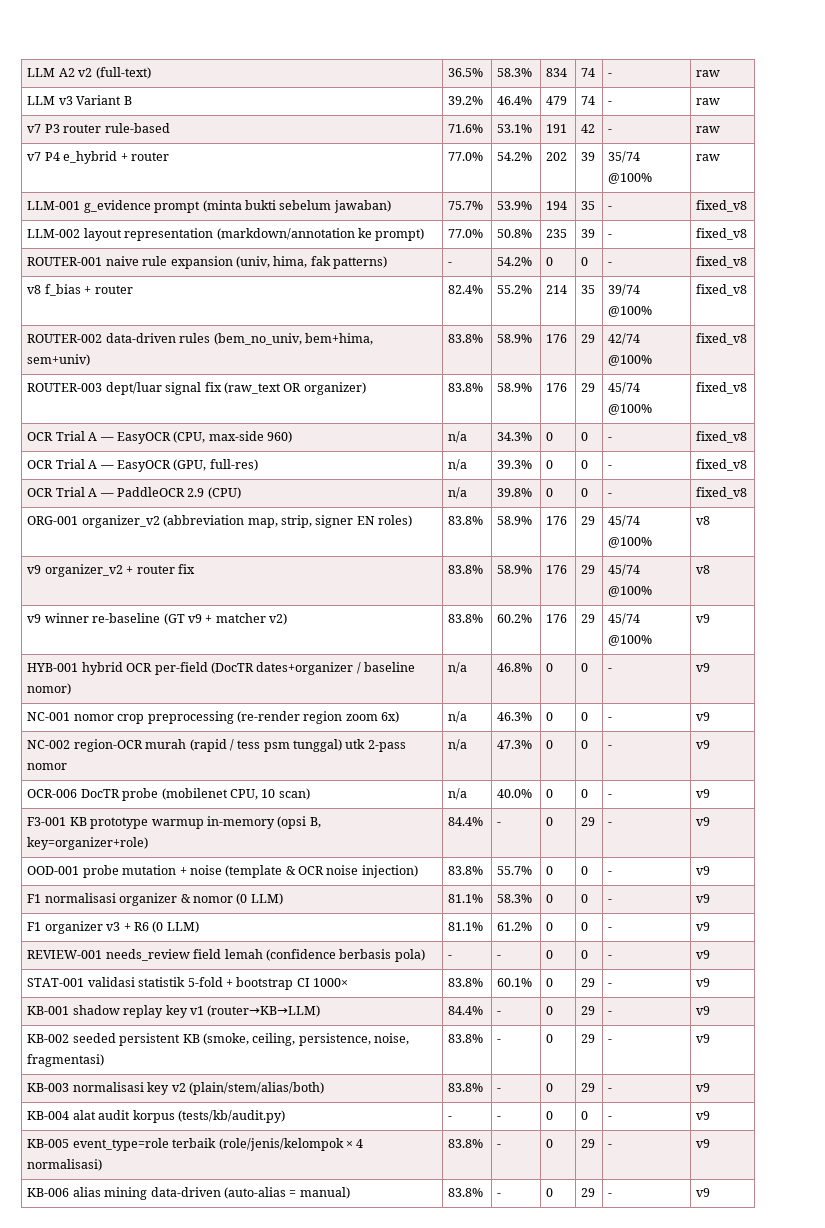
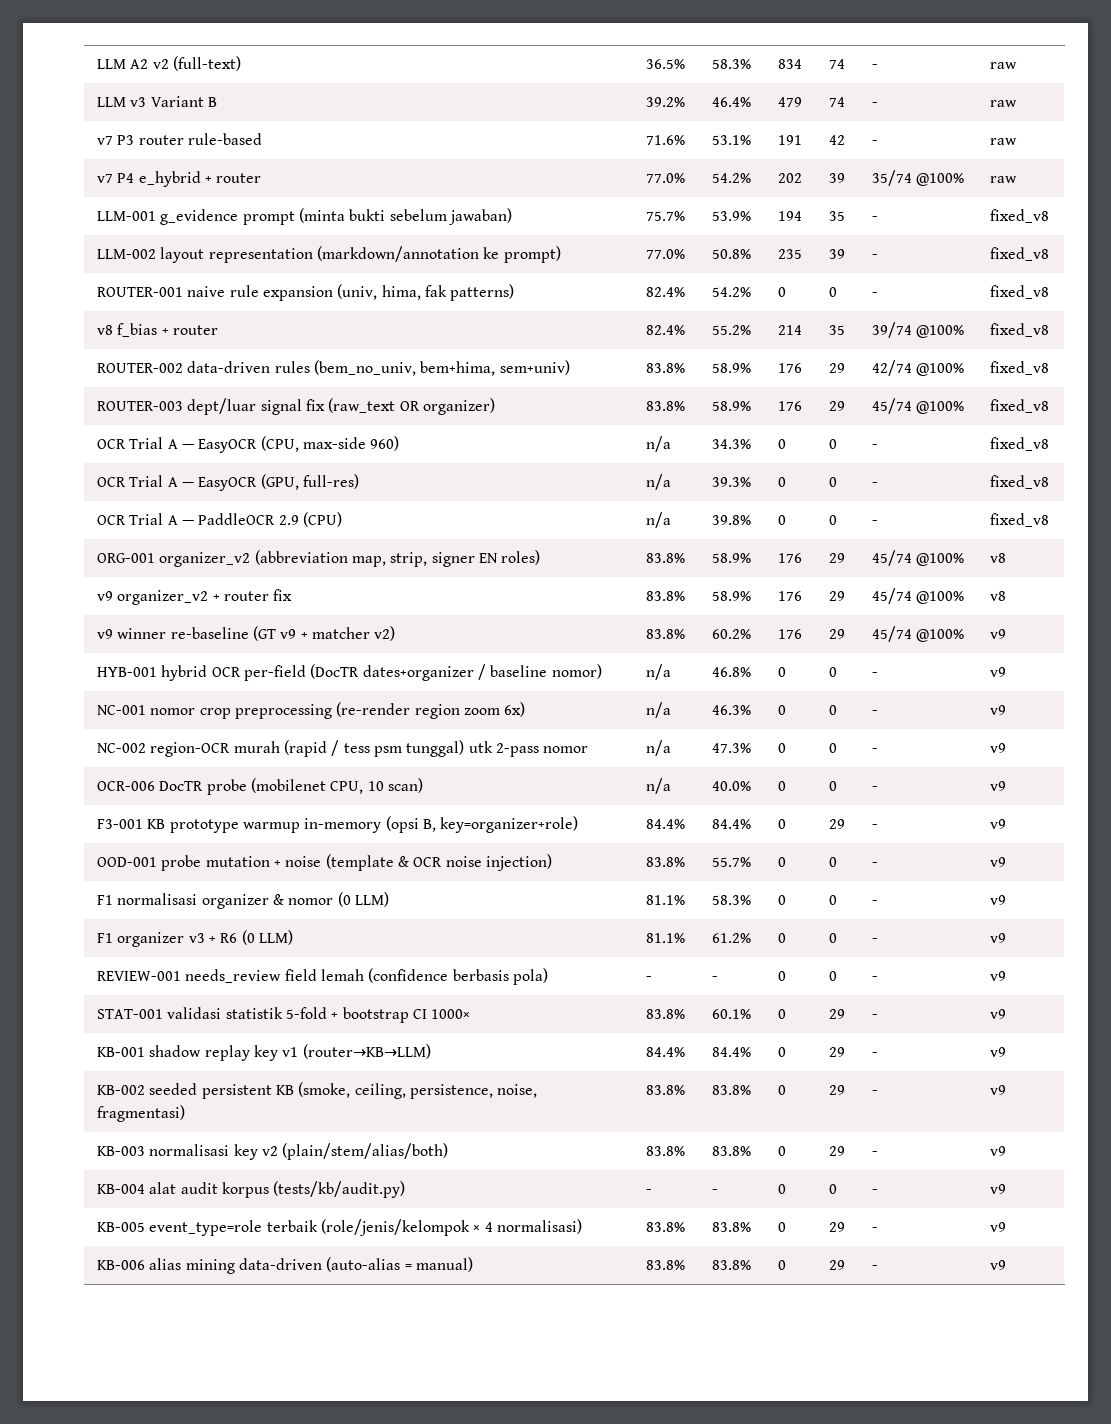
[448,262,453,266] - -> [646,287,686,297] 82.4%
[497,822,502,826] - -> [712,819,752,829] 84.4%
[497,1011,502,1015] - -> [712,1047,752,1057] 84.4%
[497,1039,502,1043] - -> [712,1085,752,1095] 83.8%
[497,1088,502,1092] - -> [712,1146,752,1156] 83.8%
[497,1144,502,1148] - -> [712,1222,752,1232] 83.8%
[497,1193,502,1197] - -> [712,1260,752,1270] 83.8%

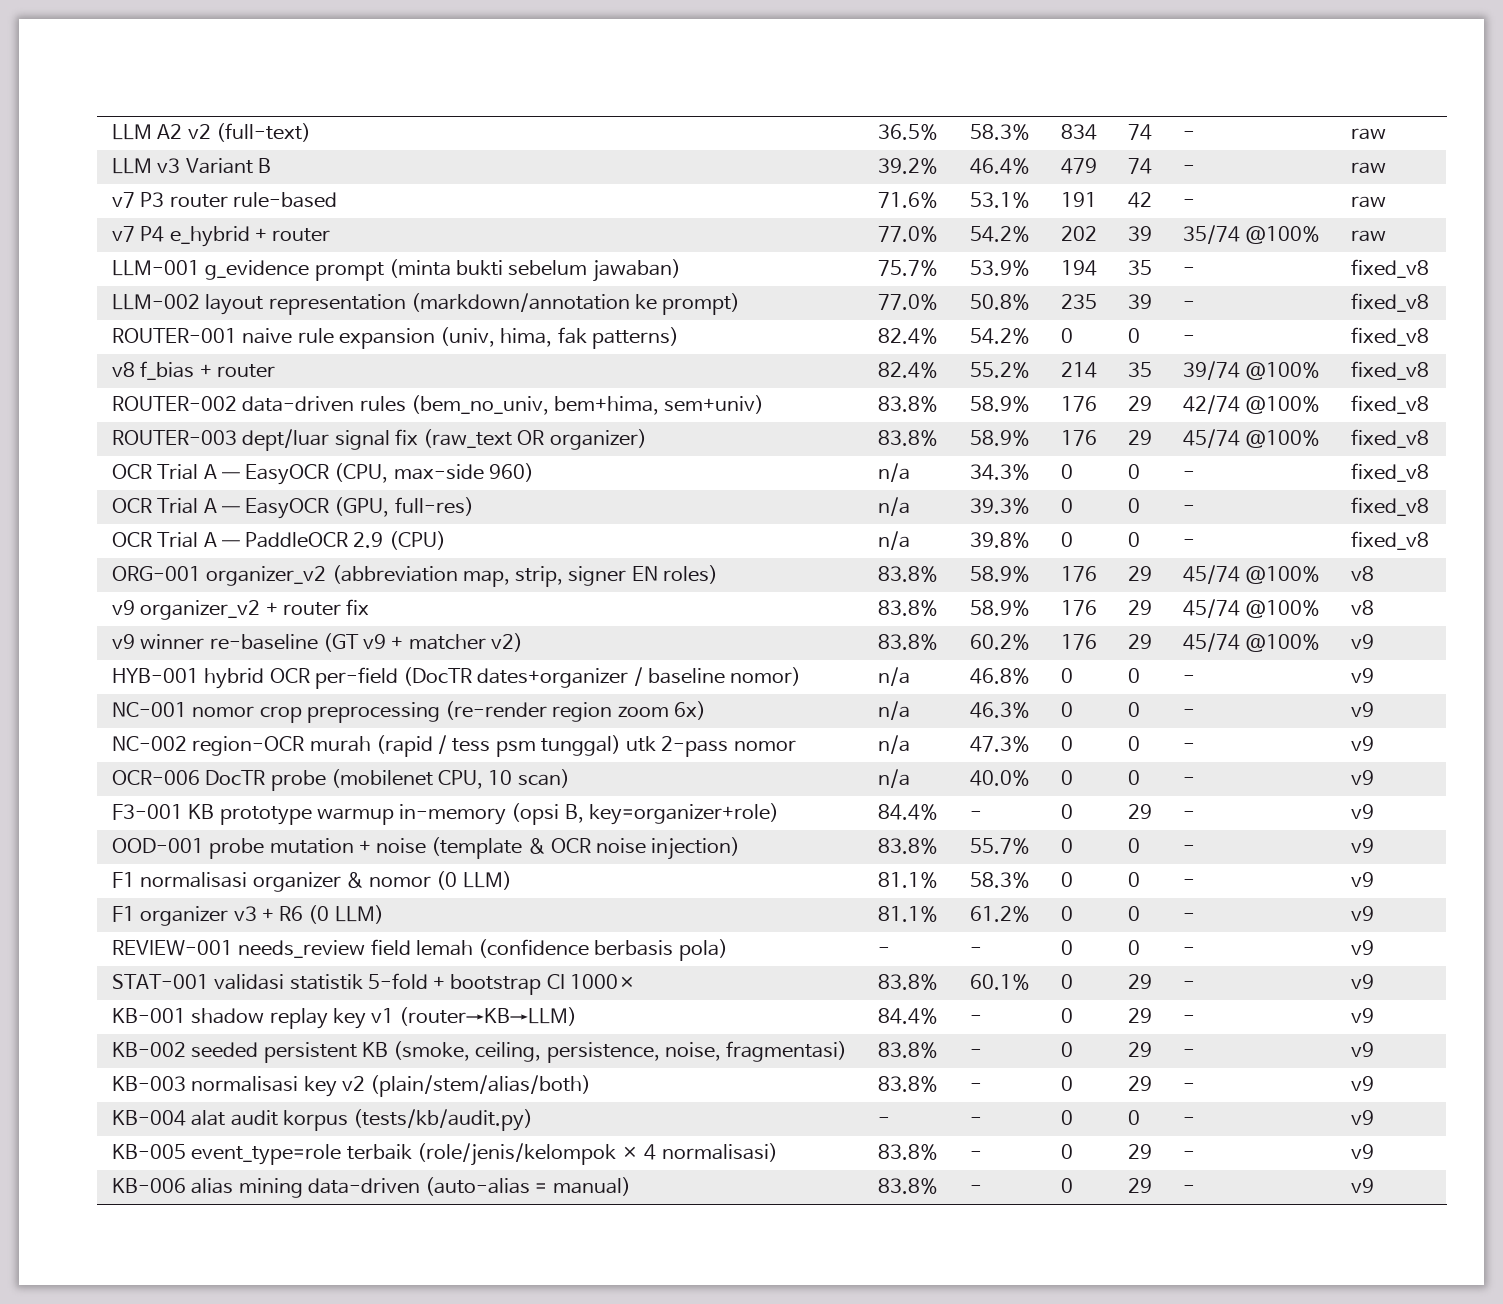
[712,819,752,829] 84.4% -> [970,811,983,819] -
[712,1047,752,1057] 84.4% -> [970,1015,983,1023] -
[712,1085,752,1095] 83.8% -> [970,1049,983,1057] -
[712,1146,752,1156] 83.8% -> [970,1083,983,1091] -
[712,1222,752,1232] 83.8% -> [970,1151,983,1159] -
[712,1260,752,1270] 83.8% -> [970,1185,983,1193] -

